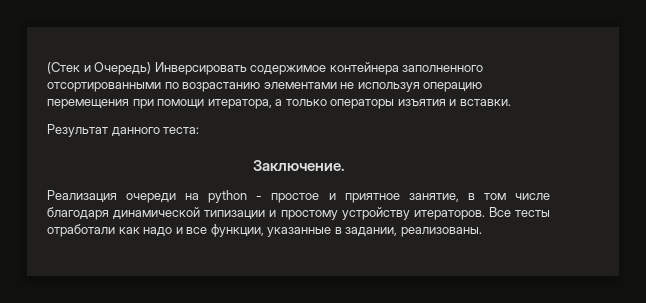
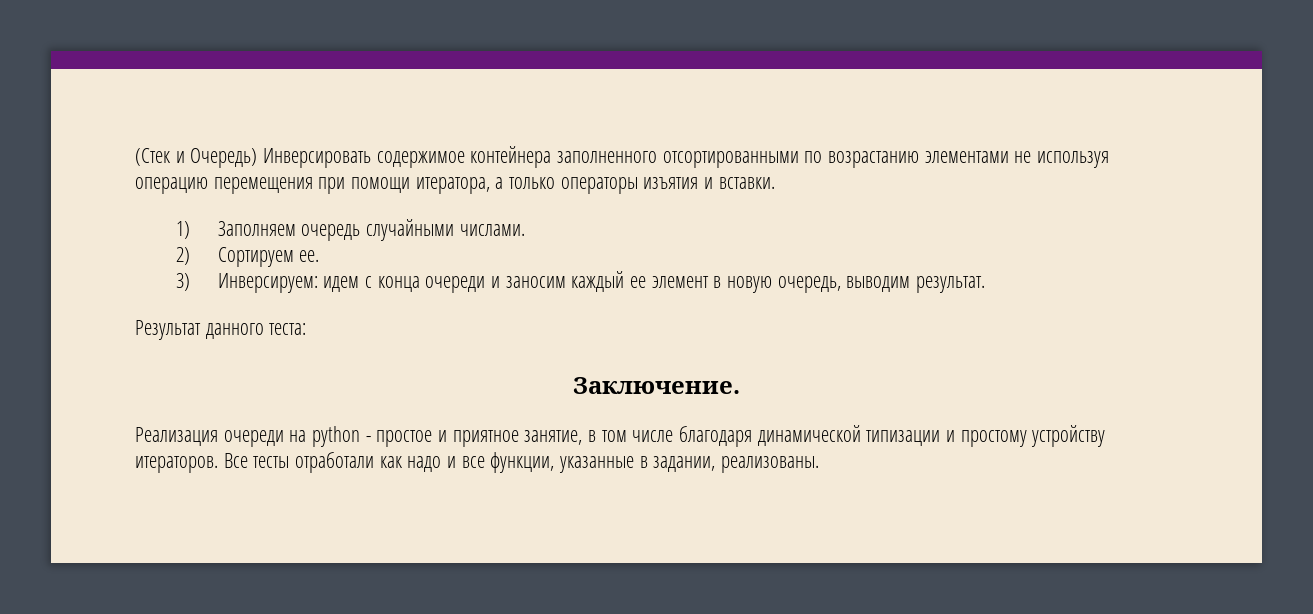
(511, 102) none -> [176,219,525,241] [176,247,320,267] [176,271,985,293] // 1) Заполняем очередь случайными числами. // 2) Сортируем ее. // 3) Инверсируем: идем с конца очереди и заносим каждый ее элемент в новую очередь, выводим результат.

